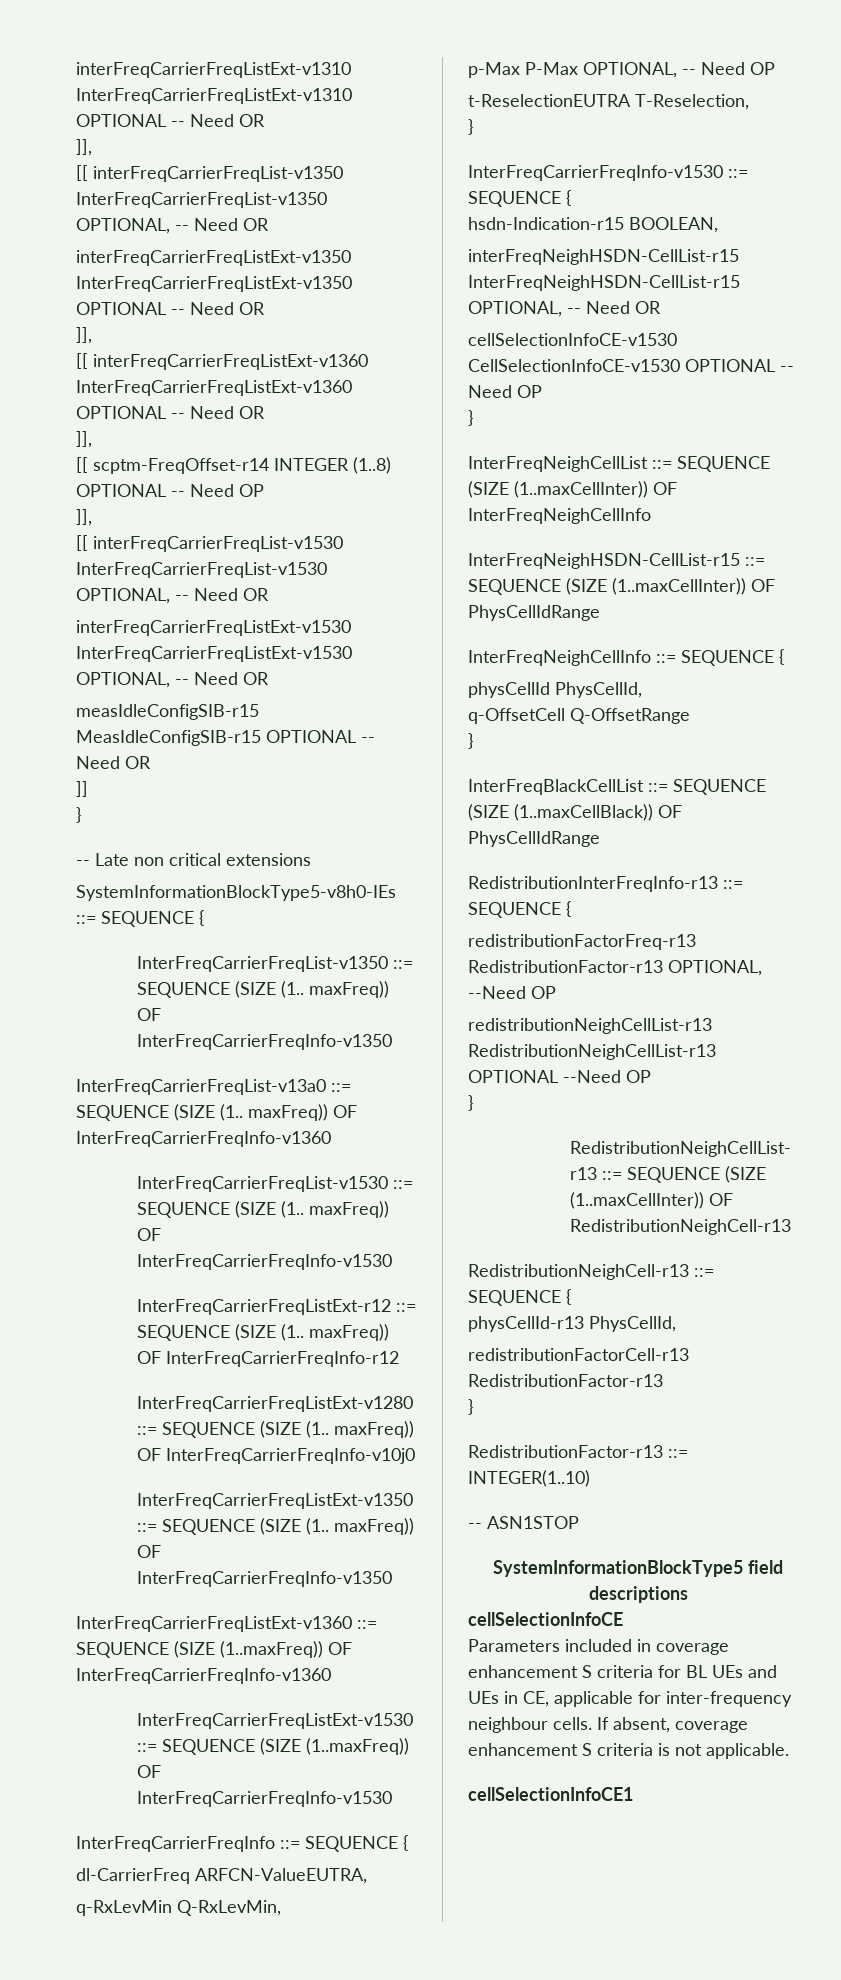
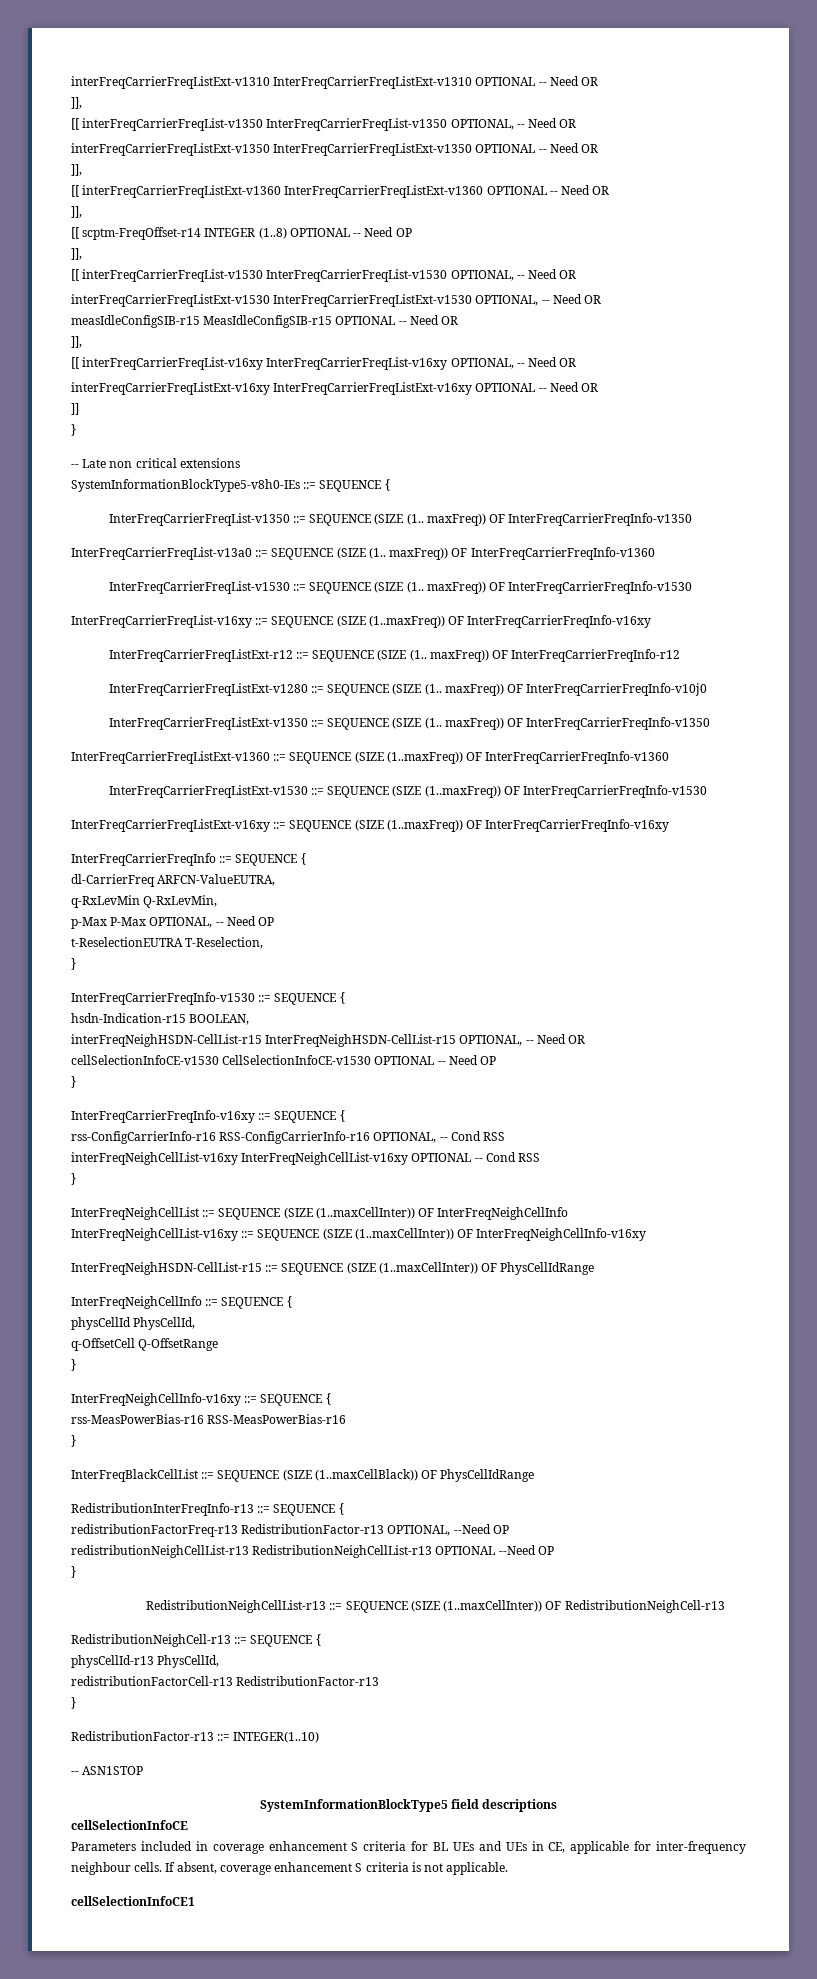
(151, 762) none -> [71,336,82,348] [71,357,577,370] [71,382,599,395] // ]], // [[ interFreqCarrierFreqList-v16xy InterFreqCarrierFreqList-v16xy OPTIONAL, -- Need OR // interFreqCarrierFreqListExt-v16xy InterFreqCarrierFreqListExt-v16xy OPTIONAL -- Need OR
(392, 1262) none -> [71,615,652,628] // InterFreqCarrierFreqList-v16xy ::= SEQUENCE (SIZE (1..maxFreq)) OF InterFreqCarrierFreqInfo-v16xy
(392, 1799) none -> [71,819,670,832] // InterFreqCarrierFreqListExt-v16xy ::= SEQUENCE (SIZE (1..maxFreq)) OF InterFreqCarrierFreqInfo-v16xy
(473, 418) none -> [71,1110,345,1123] [71,1131,506,1144] [71,1152,541,1165] [71,1173,76,1185] // InterFreqCarrierFreqInfo-v16xy ::= SEQUENCE { // rss-ConfigCarrierInfo-r16 RSS-ConfigCarrierInfo-r16 OPTIONAL, -- Cond RSS // interFreqNeighCellList-v16xy InterFreqNeighCellList-v16xy OPTIONAL -- Cond RSS // }
(651, 516) none -> [71,1228,647,1241] // InterFreqNeighCellList-v16xy ::= SEQUENCE (SIZE (1..maxCellInter)) OF InterFreqNeighCellInfo-v16xy
(473, 741) none -> [71,1393,331,1406] [71,1414,347,1424] [71,1435,76,1447] // InterFreqNeighCellInfo-v16xy ::= SEQUENCE { // rss-MeasPowerBias-r16 RSS-MeasPowerBias-r16 // }

